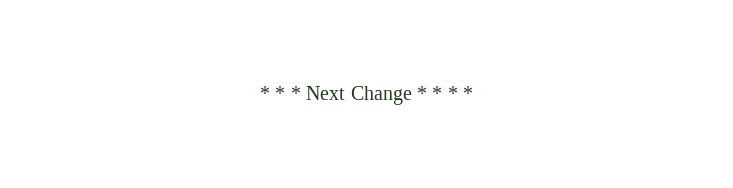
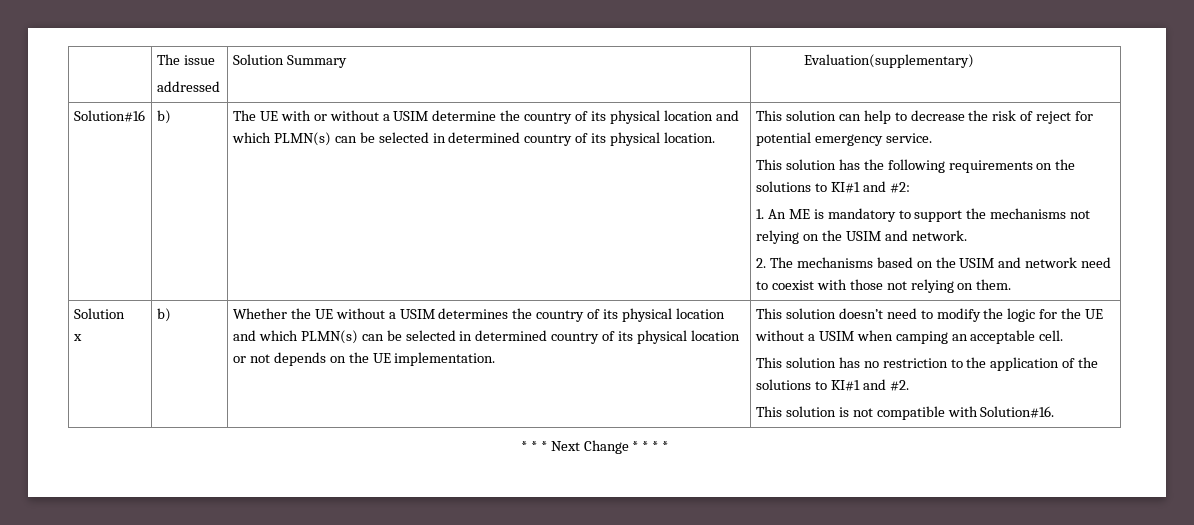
(259, 93) none -> [156,54,215,65] [156,81,220,92] [232,54,347,68] [804,54,975,68] [73,110,145,122] [156,110,171,124] [232,110,739,124] [231,132,716,146] [755,110,1094,124] [755,132,932,146] [755,159,1076,173] [755,181,910,193] [755,208,1091,222] [755,230,967,244] [755,257,1112,268] [755,279,1012,293] [73,308,125,319] [72,334,82,341] [156,308,171,322] [232,308,725,322] [232,330,740,344] [232,352,496,366] [755,308,1104,322] [754,330,1064,344] [755,357,1099,371] [755,379,909,391] [755,406,1055,420] | The issue // addressed | Solution Summary | Evaluation(supplementary) // Solution#16 | b) | The UE with or without a USIM determine the country of its physical location and which PLMN(s) can be selected in determined country of its physical location. | This solution can help to decrease the risk of reject for potential emergency service. // This solution has the following requirements on the solutions to KI#1 and #2: // 1. An ME is mandatory to support the mechanisms not relying on the USIM and network. // 2. The mechanisms based on the USIM and network need to coexist with those not relying on them. // Solution // x | b) | Whether the UE without a USIM determines the country of its physical location and which PLMN(s) can be selected in determined country of its physical location or not depends on the UE implementation. | This solution doesn’t need to modify the logic for the UE without a USIM when camping an acceptable cell. // This solution has no restriction to the application of the solutions to KI#1 and #2. // This solution is not compatible with Solution#16. //

